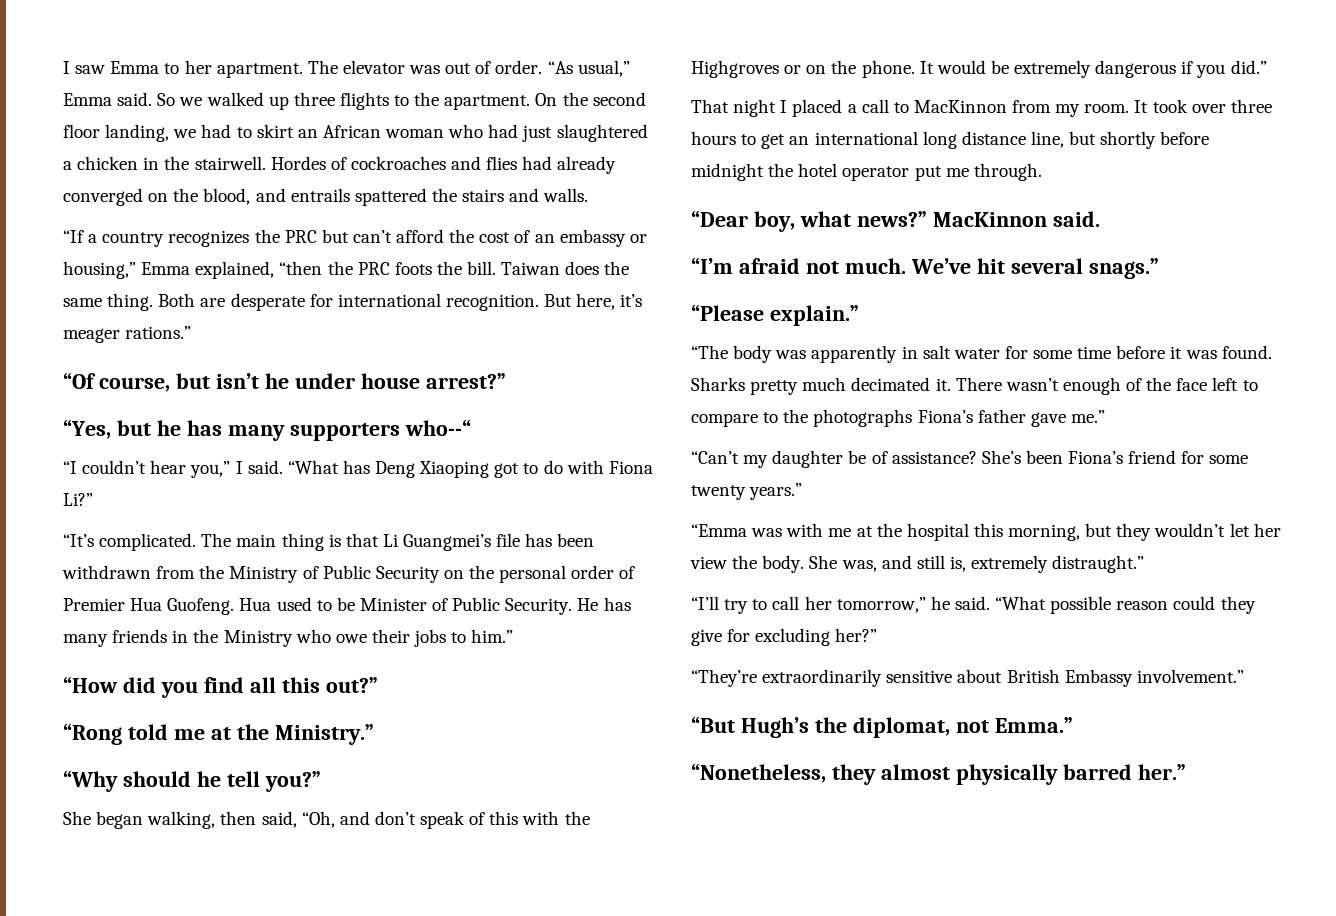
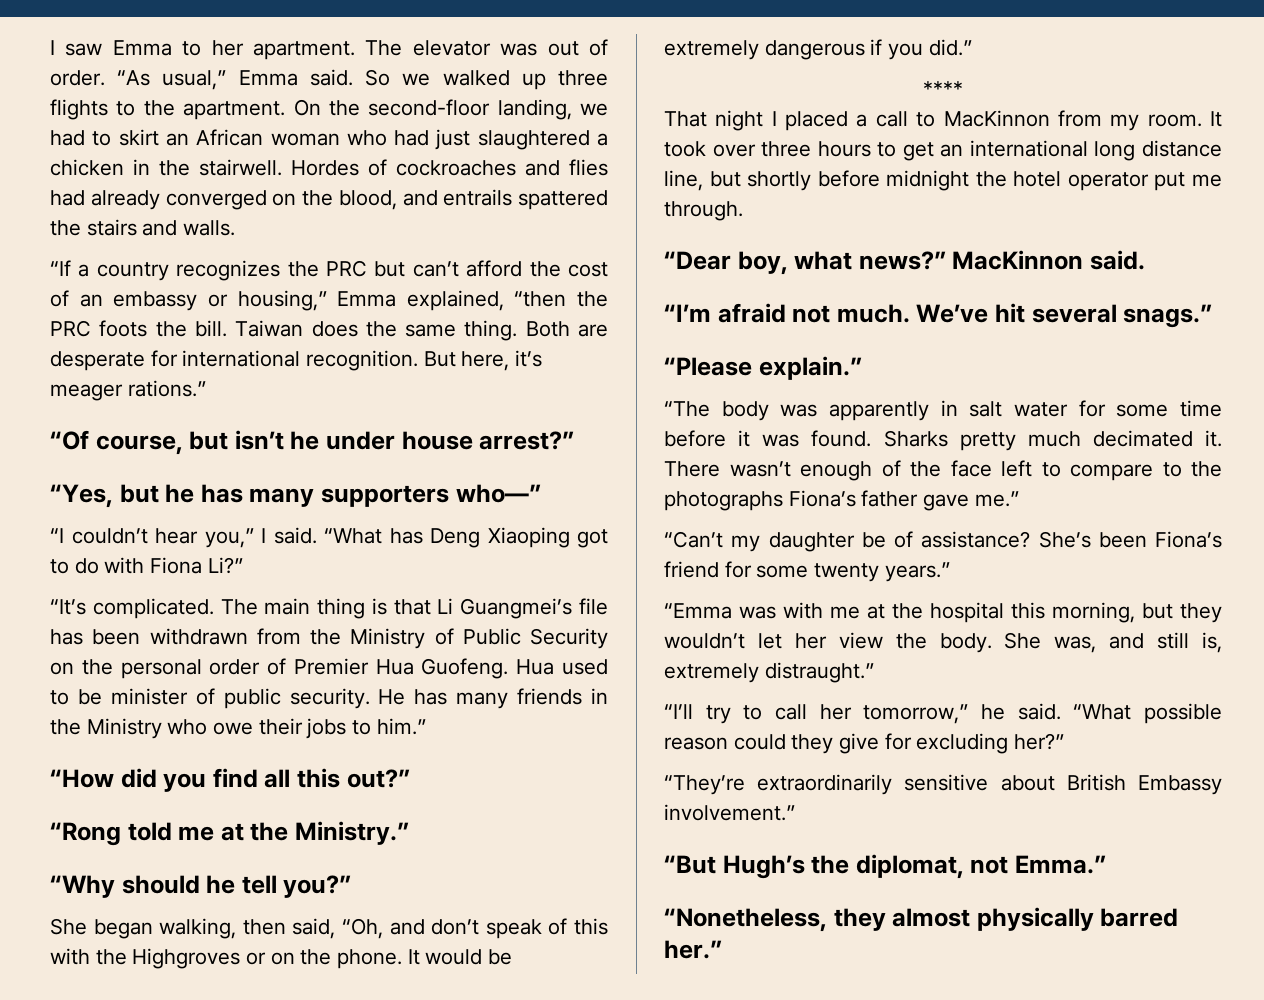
[592,92,646,106] [63,124,100,138] second floor -> [368,99,491,116] second-floor
[404,419,471,436] who--“ -> [455,484,541,503] who—”
[359,597,573,615] Minister of Public Security. -> [110,688,370,709] minister of public security.
(1267, 67) none -> [923,81,963,96] // ****

